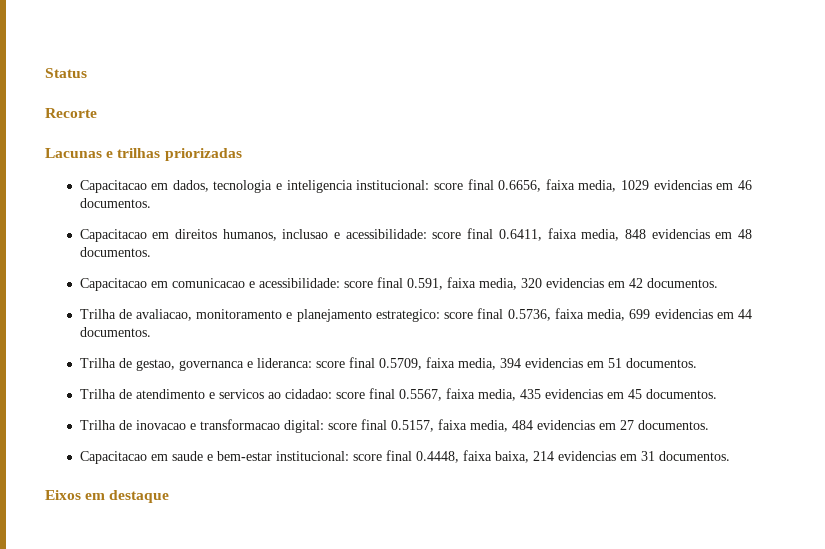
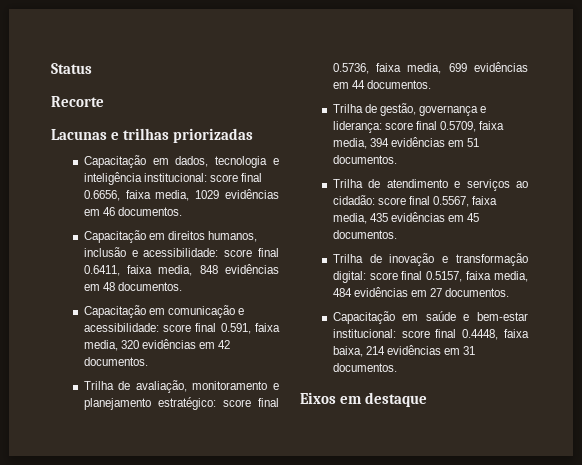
[79,180,147,193] Capacitacao -> [83,155,146,168] Capacitação
[286,180,353,193] inteligencia -> [83,172,142,185] inteligência
[653,180,712,190] evidencias -> [225,189,279,199] evidências
[79,229,147,242] Capacitacao -> [83,230,146,243] Capacitação
[282,229,329,239] inclusao -> [83,247,126,257] inclusão
[651,229,710,239] evidencias -> [225,264,279,274] evidências
[79,278,245,291] Capacitacao em comunicacao -> [83,305,235,318] Capacitação em comunicação
[545,278,604,288] evidencias -> [141,339,196,349] evidências
[135,309,192,321] avaliacao, -> [135,380,187,393] avaliação,
[375,309,440,322] estrategico: -> [157,397,216,410] estratégico:
[654,309,713,319] evidencias -> [474,62,528,72] evidências
[135,358,312,371] gestao, governanca e lideranca: -> [379,103,487,116] [332,121,382,133] gestão, governança e liderança:
[524,358,583,368] evidencias -> [390,137,445,147] evidências
[218,389,332,399] servicos ao cidadao: -> [466,179,528,191] [332,195,375,205] serviços ao cidadão:
[544,389,603,399] evidencias -> [390,212,445,222] evidências
[135,419,280,430] inovacao e transformacao -> [389,253,528,266] inovação e transformação
[536,420,595,430] evidencias -> [353,287,408,297] evidências
[79,451,203,464] Capacitacao em saude -> [332,311,456,324] Capacitação em saúde
[557,451,616,461] evidencias -> [386,345,441,355] evidências

